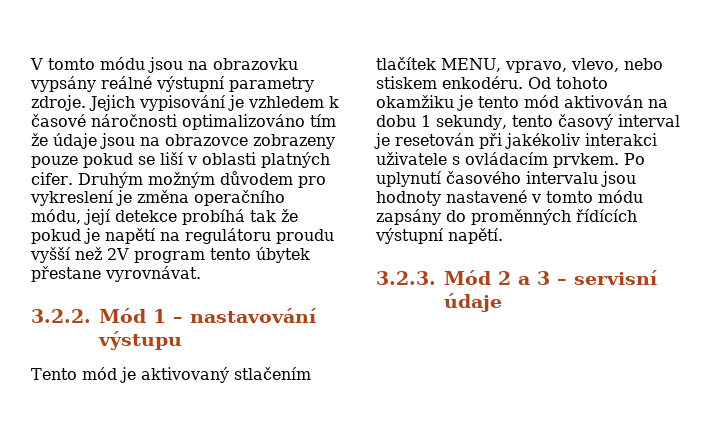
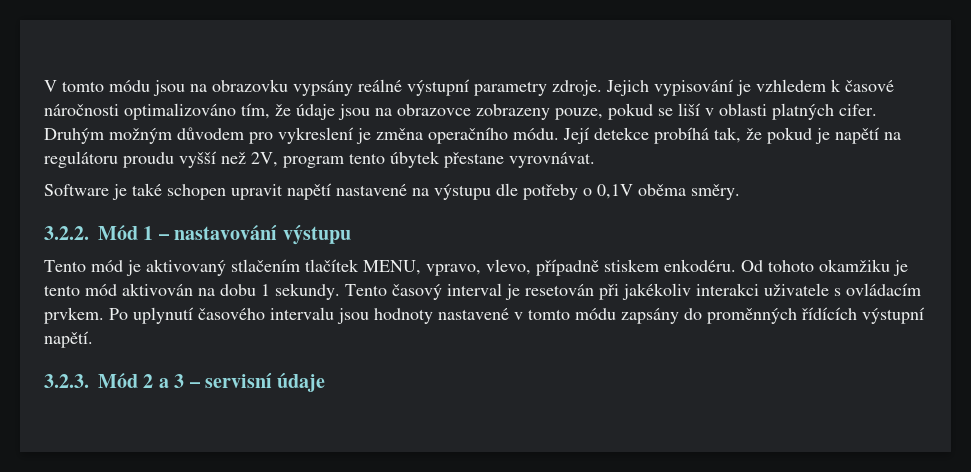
[310,114,336,127] tím -> [241,103,270,119] tím,
[31,156,78,168] pouze -> [555,108,603,120] pouze,
[31,209,111,225] módu, její -> [513,127,589,144] módu. Její
[250,210,276,222] tak -> [714,127,741,143] tak,
[107,248,129,260] 2V -> [251,152,278,167] 2V,
(201, 274) none -> [44,183,740,200] // Software je také schopen upravit napětí nastavené na výstupu dle potřeby o 0,1V oběma směry.
[623,58,663,70] nebo -> [536,259,599,276] případně
[436,115,553,130] sekundy, tento -> [275,283,387,300] sekundy. Tento

